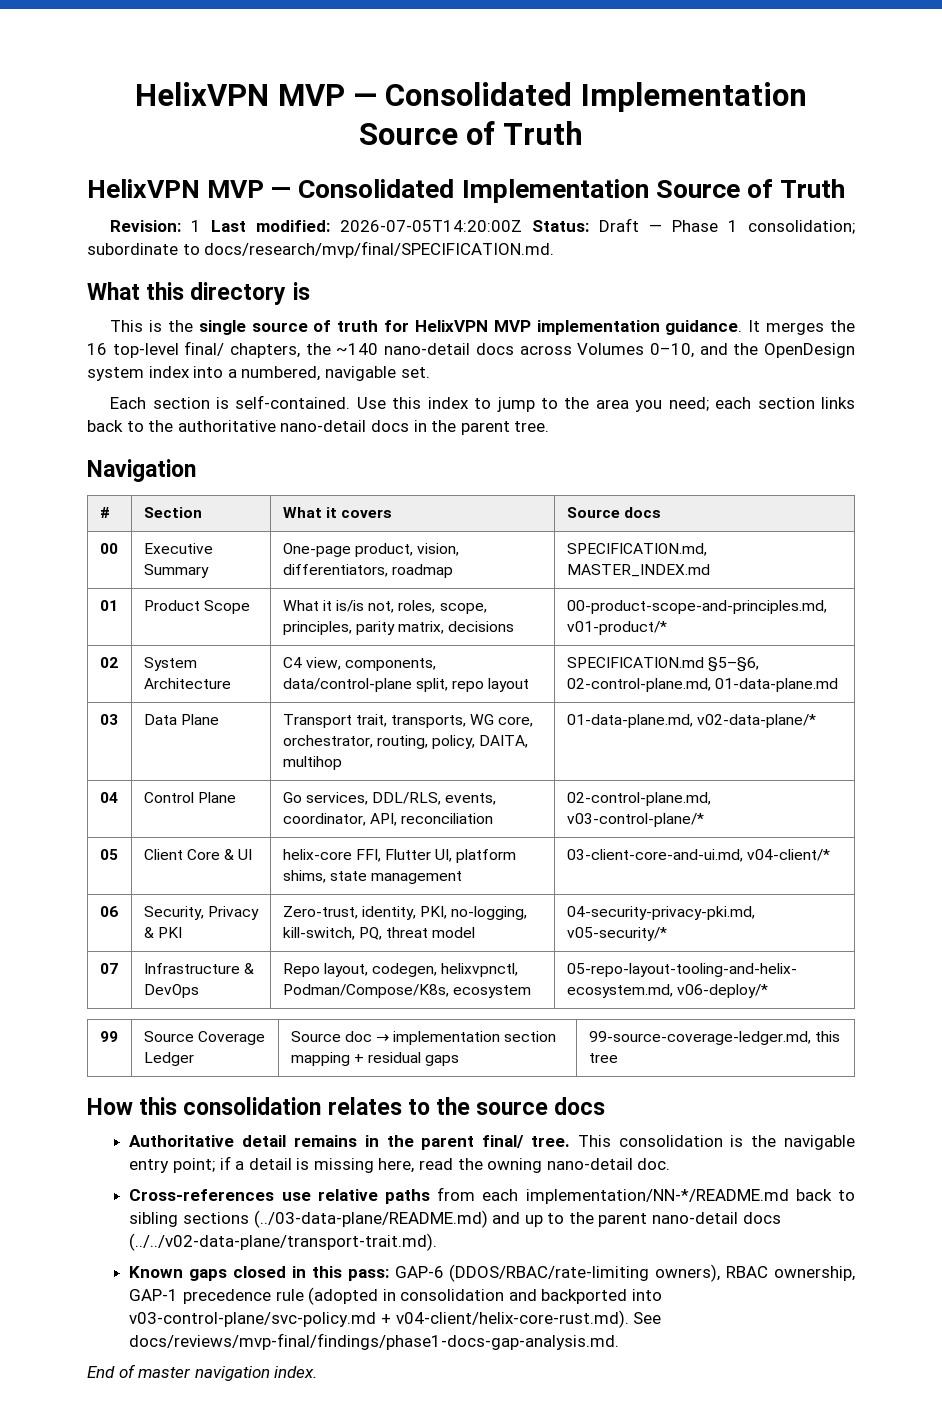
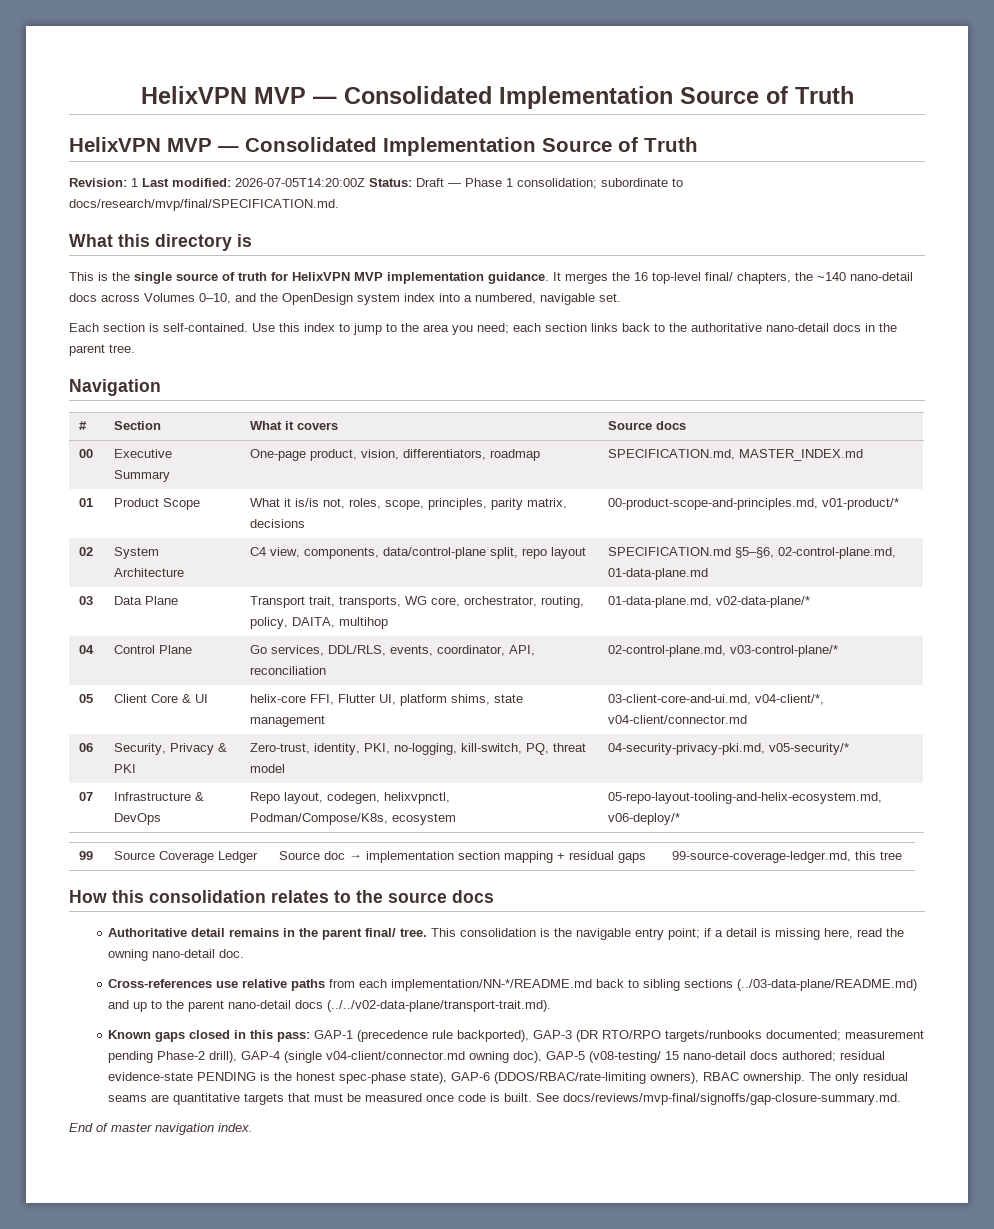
[746,849,830,861] v04-client/* -> [755,694,825,705] [608,715,748,724] v04-client/*, v04-client/connector.md
[394,1264,855,1282] [129,1287,663,1305] [129,1310,662,1328] [129,1333,620,1350] GAP-6 (DDOS/RBAC/rate-limiting owners), RBAC ownership, GAP-1 precedence rule (adopted in consolidation and backported into v03-control-plane/svc-policy.md + v04-client/helix-core-rust.md). See docs/reviews/mvp-final/findings/phase1-docs-gap-analysis.md. -> [314,1030,925,1042] [108,1051,886,1063] [108,1072,909,1084] [108,1093,902,1105] GAP-1 (precedence rule backported), GAP-3 (DR RTO/RPO targets/runbooks documented; measurement pending Phase-2 drill), GAP-4 (single v04-client/connector.md owning doc), GAP-5 (v08-testing/ 15 nano-detail docs authored; residual evidence-state PENDING is the honest spec-phase state), GAP-6 (DDOS/RBAC/rate-limiting owners), RBAC ownership. The only residual seams are quantitative targets that must be measured once code is built. See docs/reviews/mvp-final/signoffs/gap-closure-summary.md.

